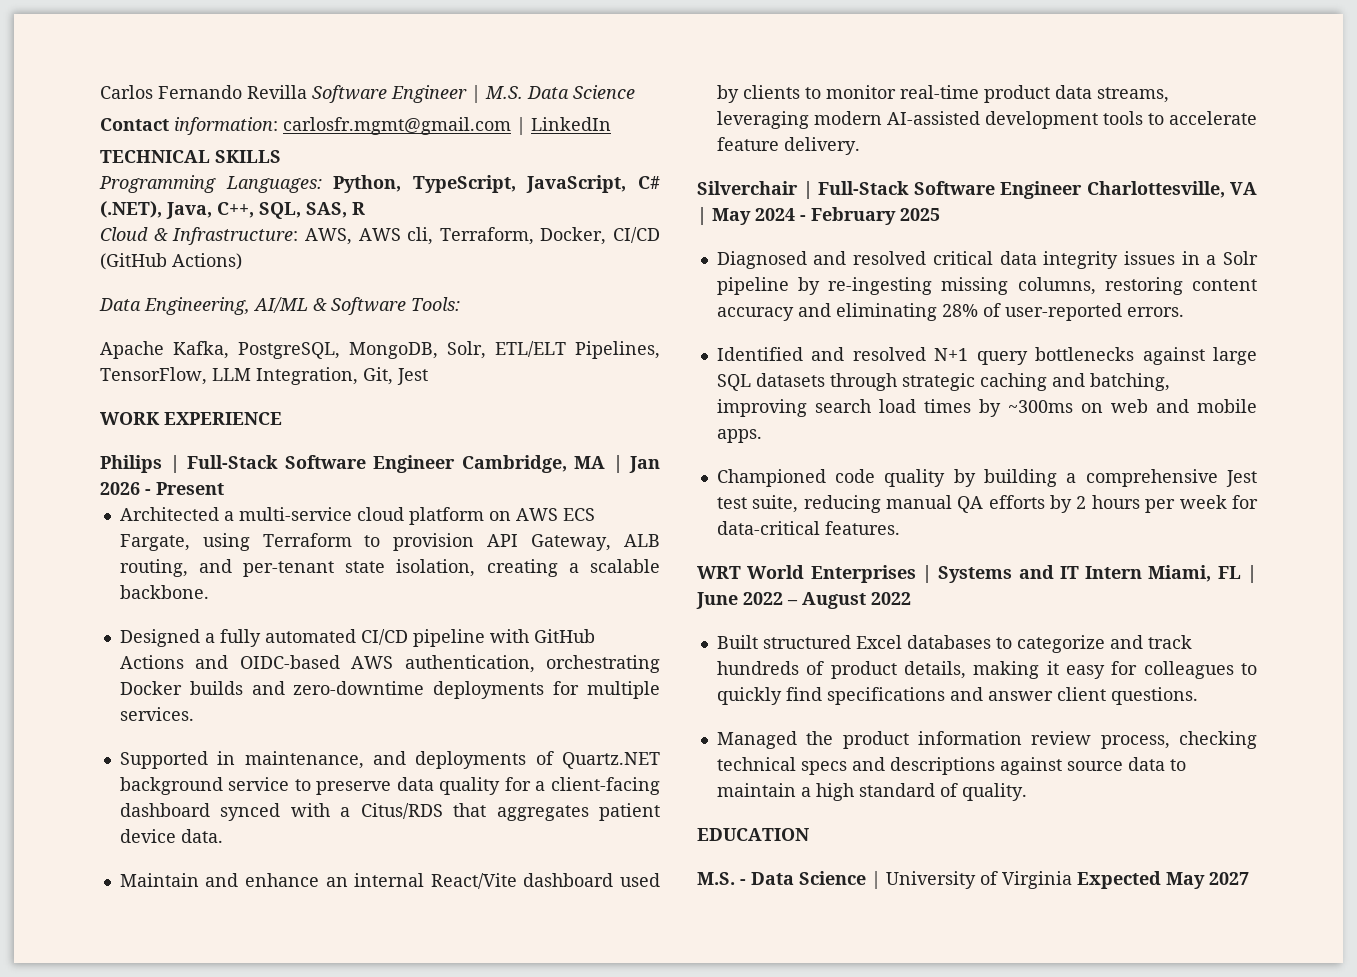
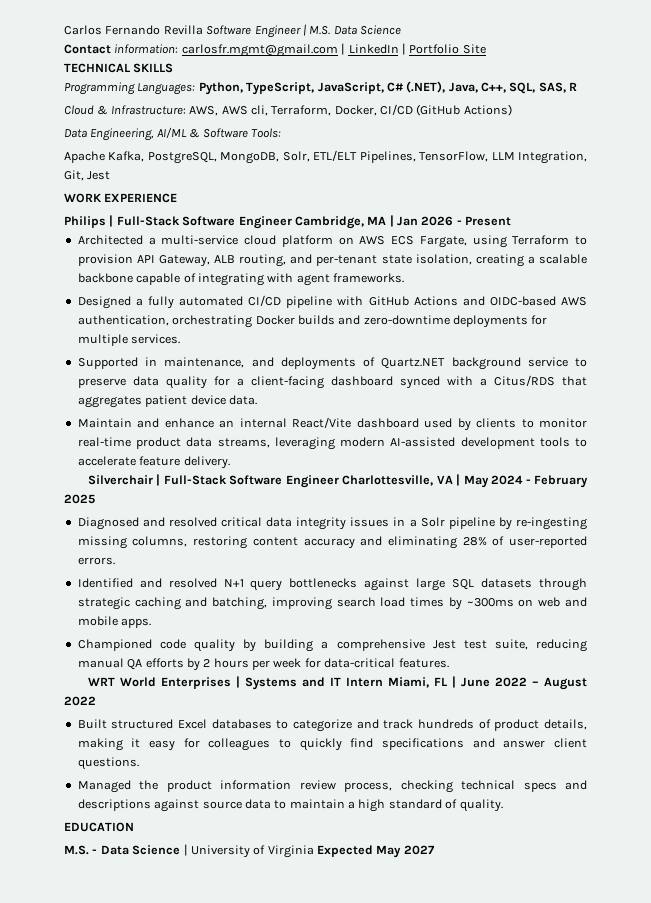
(611, 124) none -> [401,43,486,55] | Portfolio Site
[119,585,209,599] backbone. -> [77,273,404,286] backbone capable of integrating with agent frameworks.

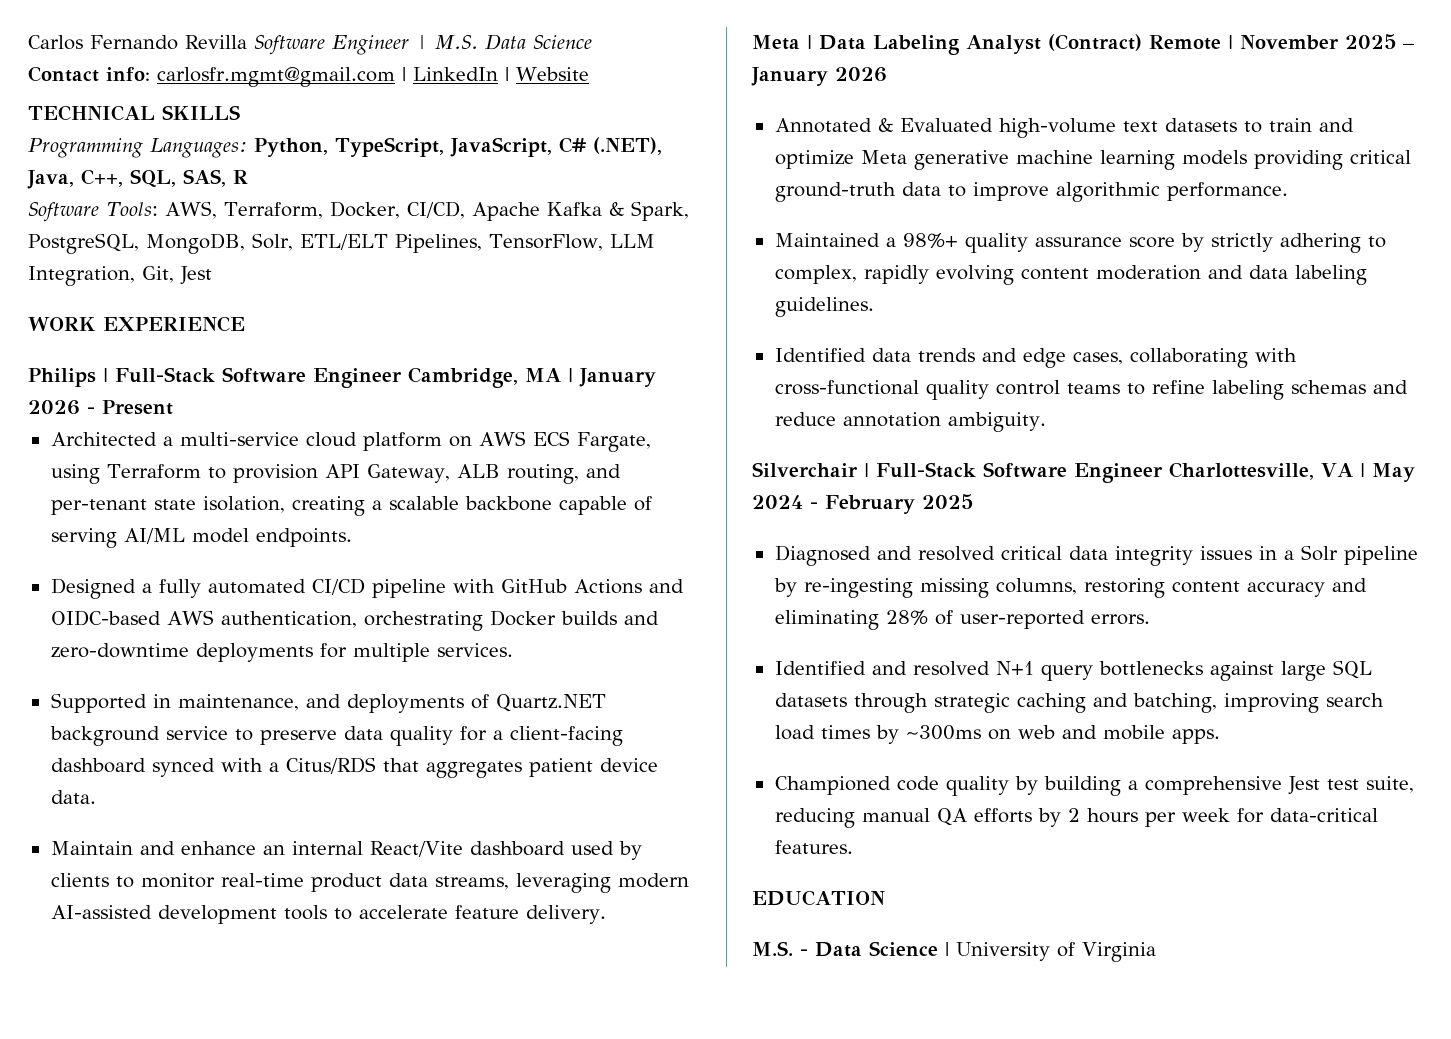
[114,44,179,54] information: -> [106,67,150,81] info:
[409,44,486,54] Portfolio Site -> [515,67,589,81] Website
[64,104,512,116] [64,127,281,141] [64,151,145,163] Cloud & Infrastructure: AWS, AWS cli, Terraform, Docker, CI/CD (GitHub Actions) // Data Engineering, AI/ML & Software Tools: // Apache Kafka, -> [28,201,689,222] Software Tools: AWS, Terraform, Docker, CI/CD, Apache Kafka & Spark,
[397,216,418,226] Jan -> [579,368,656,387] January
[197,273,404,286] integrating with agent frameworks. -> [50,528,352,548] serving AI/ML model endpoints.
(230, 462) none -> [752,34,1415,55] [751,67,887,86] [774,117,1354,138] [774,150,1411,170] [774,182,1288,202] [774,233,1386,253] [774,265,1367,285] [774,297,874,317] [774,348,1297,368] [774,380,1408,400] [774,412,1046,432] // Meta | Data Labeling Analyst (Contract) Remote | November 2025 – January 2026 // Annotated & Evaluated high-volume text datasets to train and optimize Meta generative machine learning models providing critical ground-truth data to improve algorithmic performance. // Maintained a 98%+ quality assurance score by strictly adhering to complex, rapidly evolving content moderation and data labeling guidelines. // Identified data trends and edge cases, collaborating with cross-functional quality control teams to refine labeling schemas and reduce annotation ambiguity.
[87,676,587,690] [64,696,96,706] [77,719,588,732] [77,738,588,751] [77,757,139,770] [77,780,587,793] [77,799,503,812] // WRT World Enterprises | Systems and IT Intern Miami, FL | June 2022 – August 2022 // Built structured Excel databases to categorize and track hundreds of product details, making it easy for colleagues to quickly find specifications and answer client questions. // Managed the product information review process, checking technical specs and descriptions against source data to maintain a high standard of quality. -> (853, 847) none
[317,845,434,858] Expected May 2027 -> (1156, 952) none

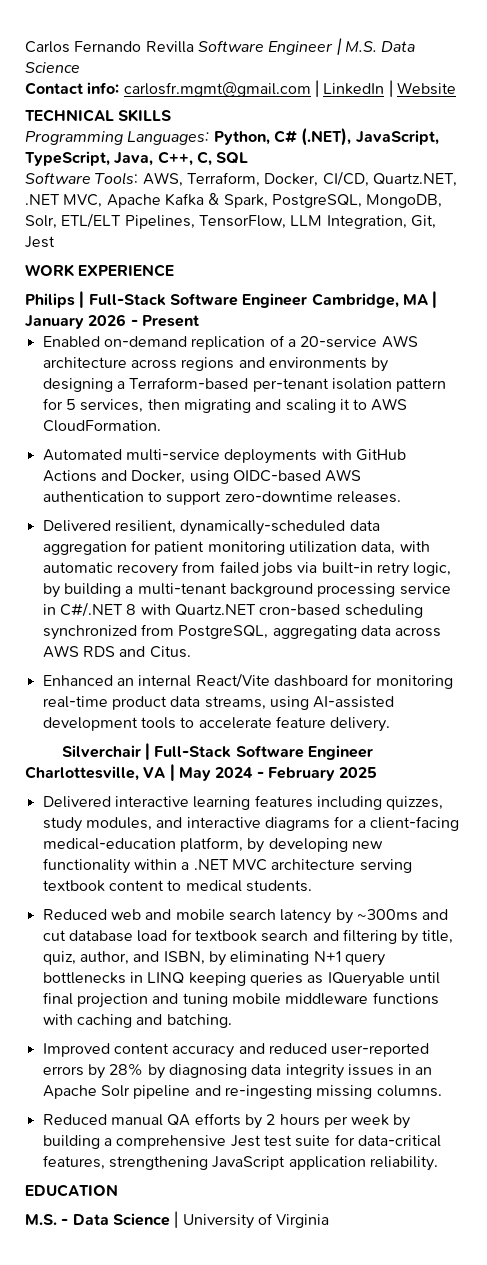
[335,137,662,157] [27,169,248,189] TypeScript, JavaScript, C# (.NET), Java, C++, SQL, SAS, R -> [273,128,439,146] [25,151,249,166] C# (.NET), JavaScript, TypeScript, Java, C++, C, SQL
(465, 210) none -> [372,173,457,187] [25,194,103,208] Quartz.NET, .NET MVC,
[50,431,651,452] [50,464,621,484] [50,496,652,516] [50,528,352,548] [50,578,684,599] [50,610,659,631] [50,643,513,662] [50,693,606,713] [49,726,623,746] [50,757,658,778] [50,790,96,804] [50,841,642,860] [50,873,215,888] Architected a multi-service cloud platform on AWS ECS Fargate, using Terraform to provision API Gateway, ALB routing, and per-tenant state isolation, creating a scalable backbone capable of serving AI/ML model endpoints. // Designed a fully automated CI/CD pipeline with GitHub Actions and OIDC-based AWS authentication, orchestrating Docker builds and zero-downtime deployments for multiple services. // Supported in maintenance, and deployments of Quartz.NET background service to preserve data quality for a client-facing dashboard synced with a Citus/RDS that aggregates patient device data. // Maintain and enhance an internal React/Vite dashboard used by clients to monitor -> [42,335,418,350] [42,357,389,372] [42,377,447,392] [42,398,408,413] [42,420,161,432] [42,449,406,464] [42,469,362,484] [42,491,401,505] [42,520,380,535] [42,540,430,555] [42,561,452,577] [42,583,451,598] [42,602,423,618] [42,624,442,640] [42,645,191,658] [42,673,453,689] Enabled on-demand replication of a 20-service AWS architecture across regions and environments by designing a Terraform-based per-tenant isolation pattern for 5 services, then migrating and scaling it to AWS CloudFormation. // Automated multi-service deployments with GitHub Actions and Docker, using OIDC-based AWS authentication to support zero-downtime releases. // Delivered resilient, dynamically-scheduled data aggregation for patient monitoring utilization data, with automatic recovery from failed jobs via built-in retry logic, by building a multi-tenant background processing service in C#/.NET 8 with Quartz.NET cron-based scheduling synchronized from PostgreSQL, aggregating data across AWS RDS and Citus. // Enhanced an internal React/Vite dashboard for monitoring
[515,873,689,893] leveraging modern -> [269,696,309,710] using
[752,34,1415,55] [751,67,887,86] [774,117,1354,138] [774,150,1411,170] [774,182,1288,202] [774,233,1386,253] [774,265,1367,285] [774,297,874,317] [774,348,1297,368] [774,380,1408,400] [774,412,1046,432] // Meta | Data Labeling Analyst (Contract) Remote | November 2025 – January 2026 // Annotated & Evaluated high-volume text datasets to train and optimize Meta generative machine learning models providing critical ground-truth data to improve algorithmic performance. // Maintained a 98%+ quality assurance score by strictly adhering to complex, rapidly evolving content moderation and data labeling guidelines. // Identified data trends and edge cases, collaborating with cross-functional quality control teams to refine labeling schemas and reduce annotation ambiguity. -> (391, 724) none
[774,545,1062,566] Diagnosed and resolved critical -> [42,795,444,810] [42,816,459,832] [42,837,383,853] [42,858,412,874] [42,880,312,892] [42,909,449,924] [42,929,454,945] [42,951,385,966] [42,972,440,987] [42,992,439,1008] [42,1014,232,1028] [42,1043,430,1058] [42,1063,247,1079] Delivered interactive learning features including quizzes, study modules, and interactive diagrams for a client-facing medical-education platform, by developing new functionality within a .NET MVC architecture serving textbook content to medical students. // Reduced web and mobile search latency by ~300ms and cut database load for textbook search and filtering by title, quiz, author, and ISBN, by eliminating N+1 query bottlenecks in LINQ keeping queries as IQueryable until final projection and tuning mobile middleware functions with caching and batching. // Improved content accuracy and reduced user-reported errors by 28% by diagnosing
[1283,550,1294,560] a -> [415,1067,433,1075] [42,1085,97,1099] an Apache
[773,578,797,597] by -> [194,1085,221,1096] and
[995,578,1367,598] [774,610,1150,630] [774,660,1372,681] [774,693,1384,713] [774,725,1220,744] [774,776,1414,796] [774,808,855,828] columns, restoring content accuracy and eliminating 28% of user-reported errors. // Identified and resolved N+1 query bottlenecks against large SQL datasets through strategic caching and batching, improving search load times by ~300ms on web and mobile apps. // Championed code quality by building a comprehensive Jest test suite, reducing -> [376,1085,442,1097] [42,1114,107,1125] columns. // Reduced
[1236,808,1378,823] [774,840,853,854] for data-critical features. -> [393,1114,411,1129] [42,1134,441,1149] [42,1155,438,1171] by building a comprehensive Jest test suite for data-critical features, strengthening JavaScript application reliability.

